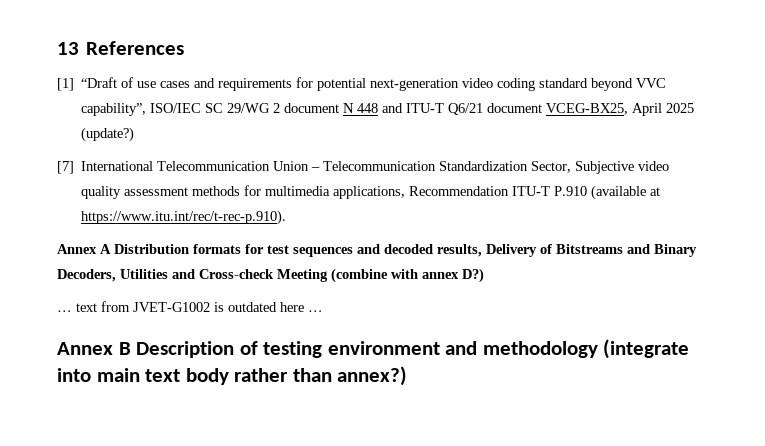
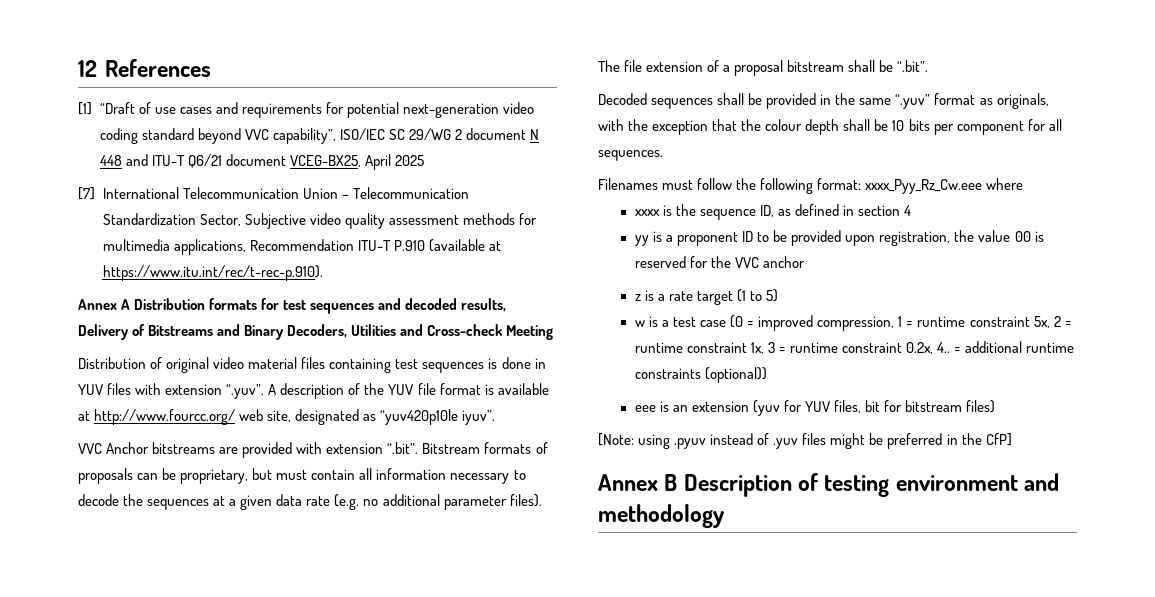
[57,42,79,55] 13 -> [78,60,97,77] 12
[81,127,135,142] (update?) -> (424, 160) none
[331,268,484,283] [57,301,323,312] (combine with annex D?) // … text from JVET-G1002 is outdated here … -> [78,357,546,373] [78,383,549,399] [78,409,496,425] [78,442,548,458] [78,468,526,484] [78,494,542,510] [598,60,929,76] [598,93,1049,109] [598,119,1062,135] [598,150,663,161] [598,178,1024,194] [634,204,912,220] [634,230,1044,246] [634,256,806,268] [634,289,779,305] [634,315,1072,331] [634,341,1075,354] [634,367,767,383] [634,400,996,416] [598,433,1012,449] // Distribution of original video material files containing test sequences is done in YUV files with extension “.yuv”. A description of the YUV file format is available at http://www.fourcc.org/ web site, designated as “yuv420p10le iyuv”. // VVC Anchor bitstreams are provided with extension “.bit”. Bitstream formats of proposals can be proprietary, but must contain all information necessary to decode the sequences at a given data rate (e.g. no additional parameter files). The file extension of a proposal bitstream shall be “.bit”. // Decoded sequences shall be provided in the same “.yuv” format as originals, with the exception that the colour depth shall be 10 bits per component for all sequences. // Filenames must follow the following format: xxxx_Pyy_Rz_Cw.eee where // xxxx is the sequence ID, as defined in section 4 // yy is a proponent ID to be provided upon registration, the value 00 is reserved for the VVC anchor // z is a rate target (1 to 5) // w is a test case (0 = improved compression, 1 = runtime constraint 5x, 2 = runtime constraint 1x, 3 = runtime constraint 0.2x, 4.. = additional runtime constraints (optional)) // eee is an extension (yuv for YUV files, bit for bitstream files) // [Note: using .pyuv instead of .yuv files might be preferred in the CfP]
[603,339,690,359] [57,366,408,386] (integrate into main text body rather than annex?) -> (724, 516) none

